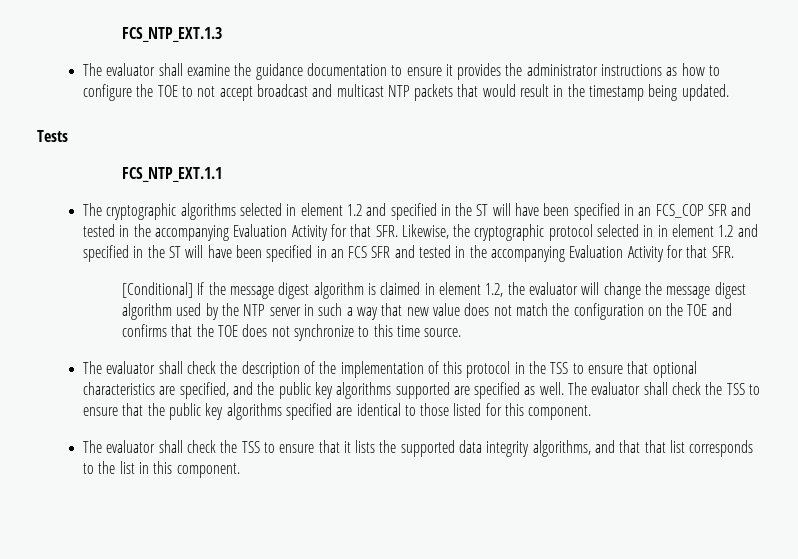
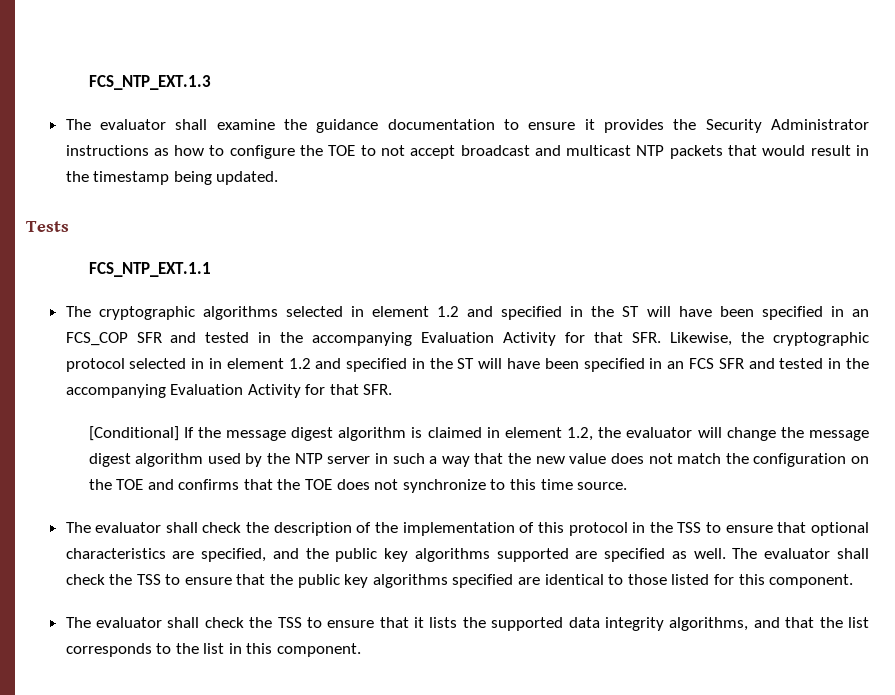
[526,63,598,76] administrator -> [705,119,870,133] Security Administrator
(403, 309) none -> [507,453,531,464] the
[644,440,666,453] that -> [819,617,843,628] the

